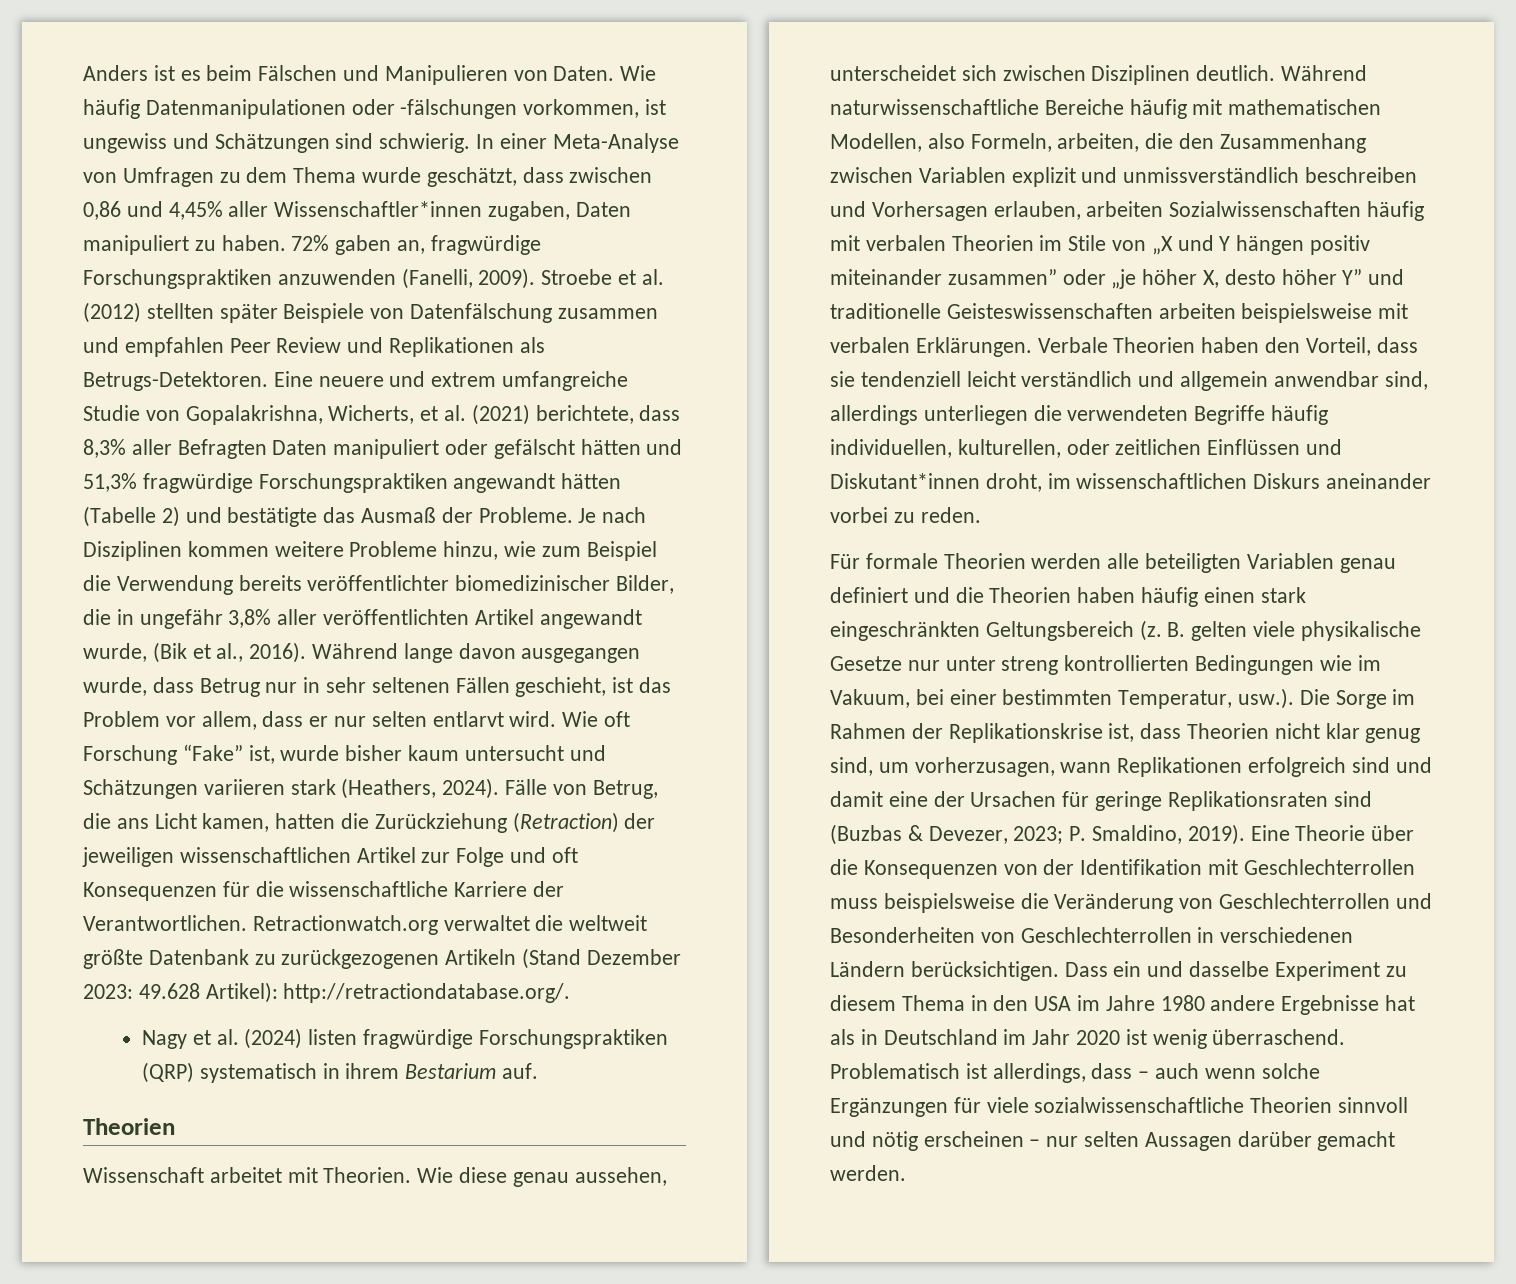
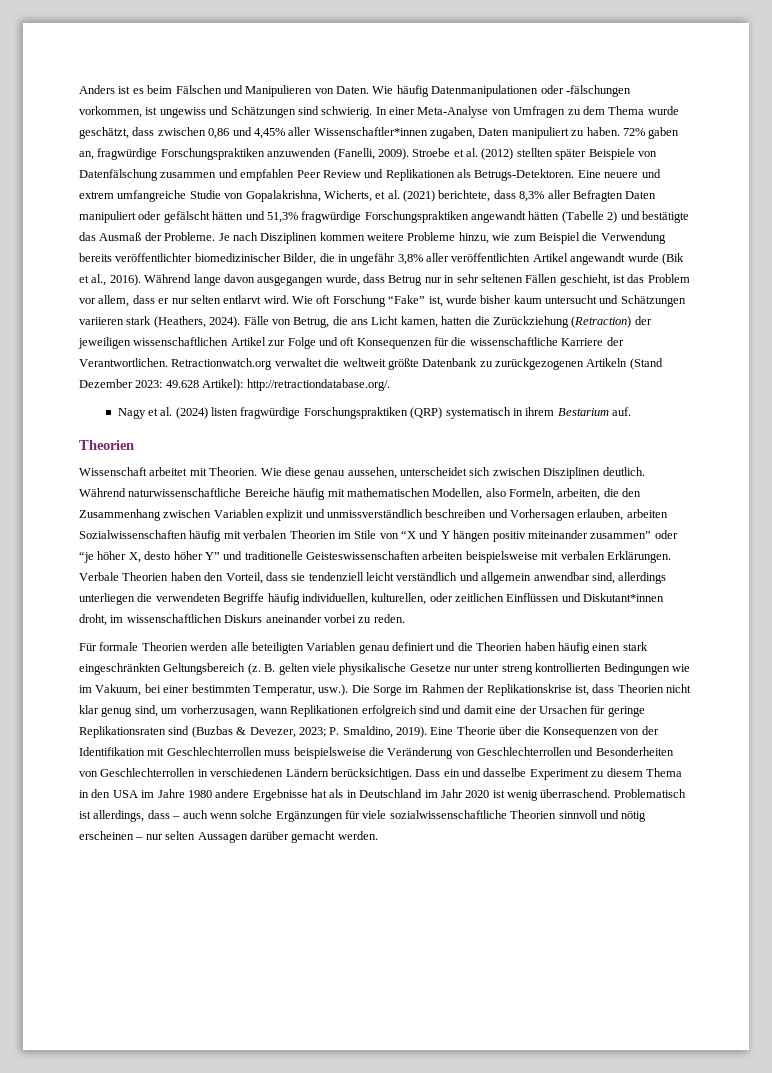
[83,643,147,662] wurde, -> [627,253,659,262] wurde
[1151,236,1173,255] „X -> [401,530,416,539] “X
[1111,269,1137,289] „je -> [79,551,94,563] “je

